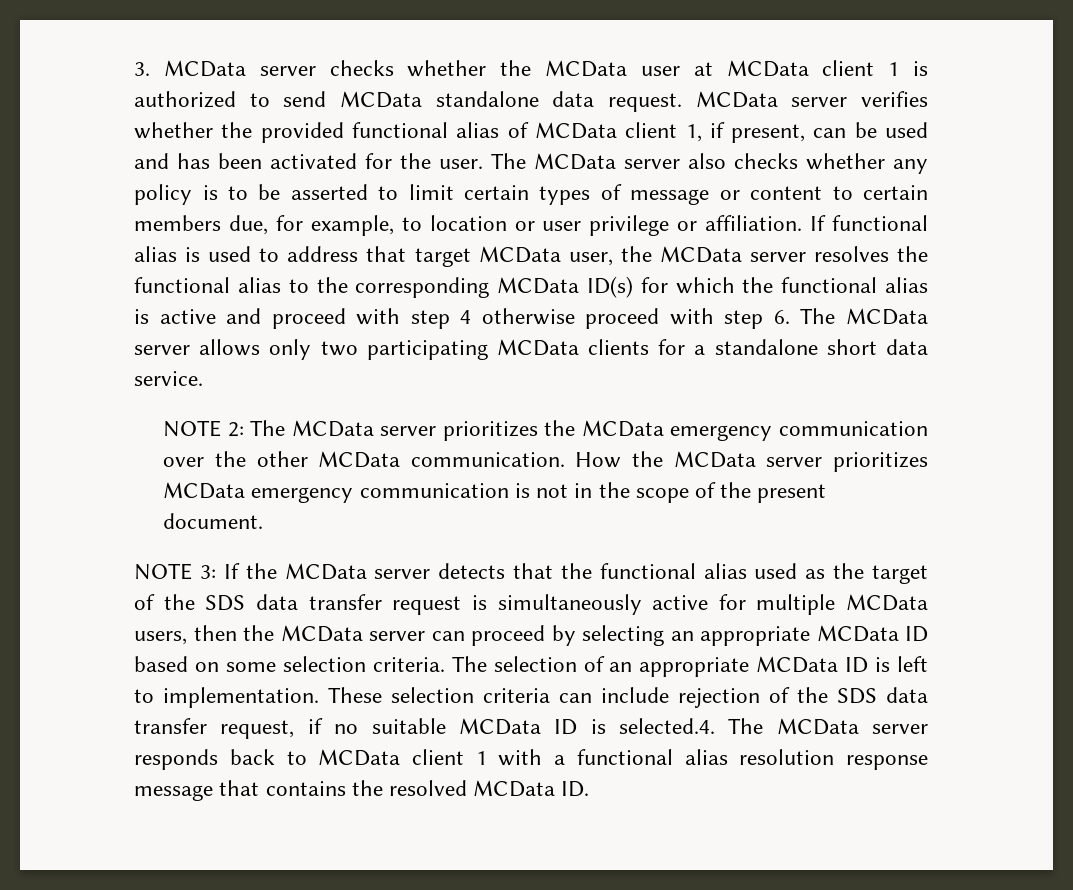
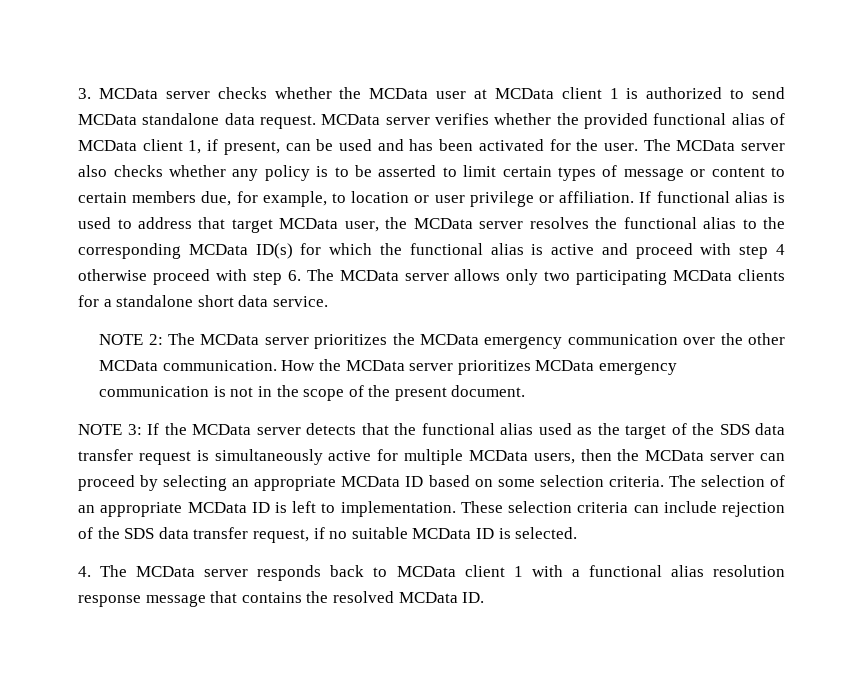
[618,718,715,734] selected.4. -> [515,527,578,539] [78,566,92,577] selected. // 4.

